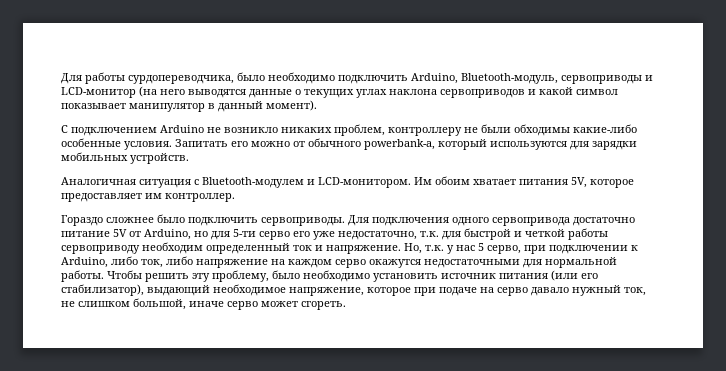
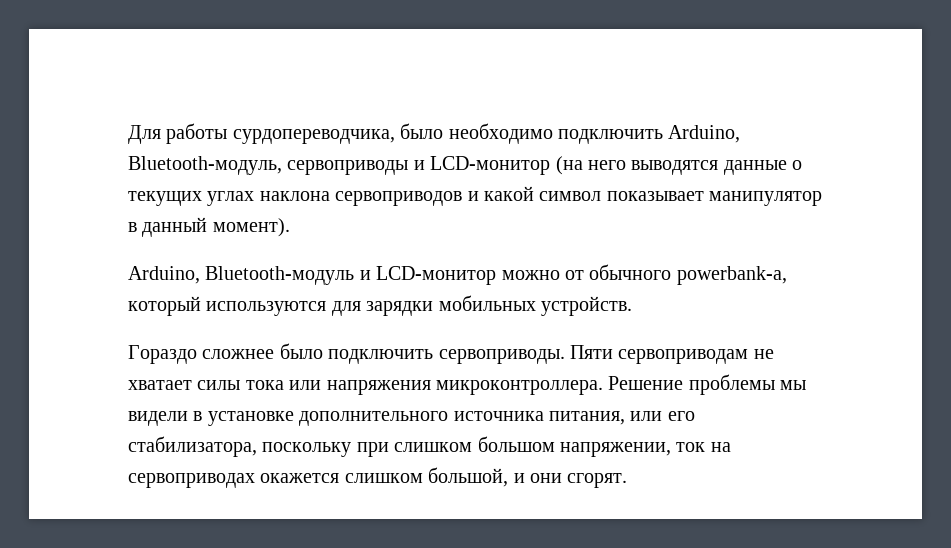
[61,124,637,136] [61,138,248,150] С подключением Arduino не возникло никаких проблем, контроллеру не были обходимы какие-либо особенные условия. Запитать его -> [128,266,497,285] Arduino, Bluetooth-модуль и LCD-монитор
[61,176,634,188] [61,193,235,202] // Аналогичная ситуация с Bluetooth-модулем и LCD-монитором. Им обоим хватает питания 5V, которое предоставляет им контроллер. -> (632, 306) none
[348,215,635,226] [61,228,608,240] [61,242,638,254] [61,256,617,268] [61,270,598,282] [61,284,646,296] [61,298,346,310] Для подключения одного сервопривода достаточно питание 5V от Arduino, но для 5-ти серво его уже недостаточно, т.к. для быстрой и четкой работы сервоприводу необходим определенный ток и напряжение. Но, т.к. у нас 5 серво, при подключении к Arduino, либо ток, либо напряжение на каждом серво окажутся недостаточными для нормальной работы. Чтобы решить эту проблему, было необходимо установить источник питания (или его стабилизатор), выдающий необходимое напряжение, которое при подаче на серво давало нужный ток, не слишком большой, иначе серво может сгореть. -> [570,345,774,364] [128,374,807,395] [128,411,695,426] [128,436,731,457] [128,467,628,488] Пяти сервоприводам не хватает силы тока или напряжения микроконтроллера. Решение проблемы мы видели в установке дополнительного источника питания, или его стабилизатора, поскольку при слишком большом напряжении, ток на сервоприводах окажется слишком большой, и они сгорят.

